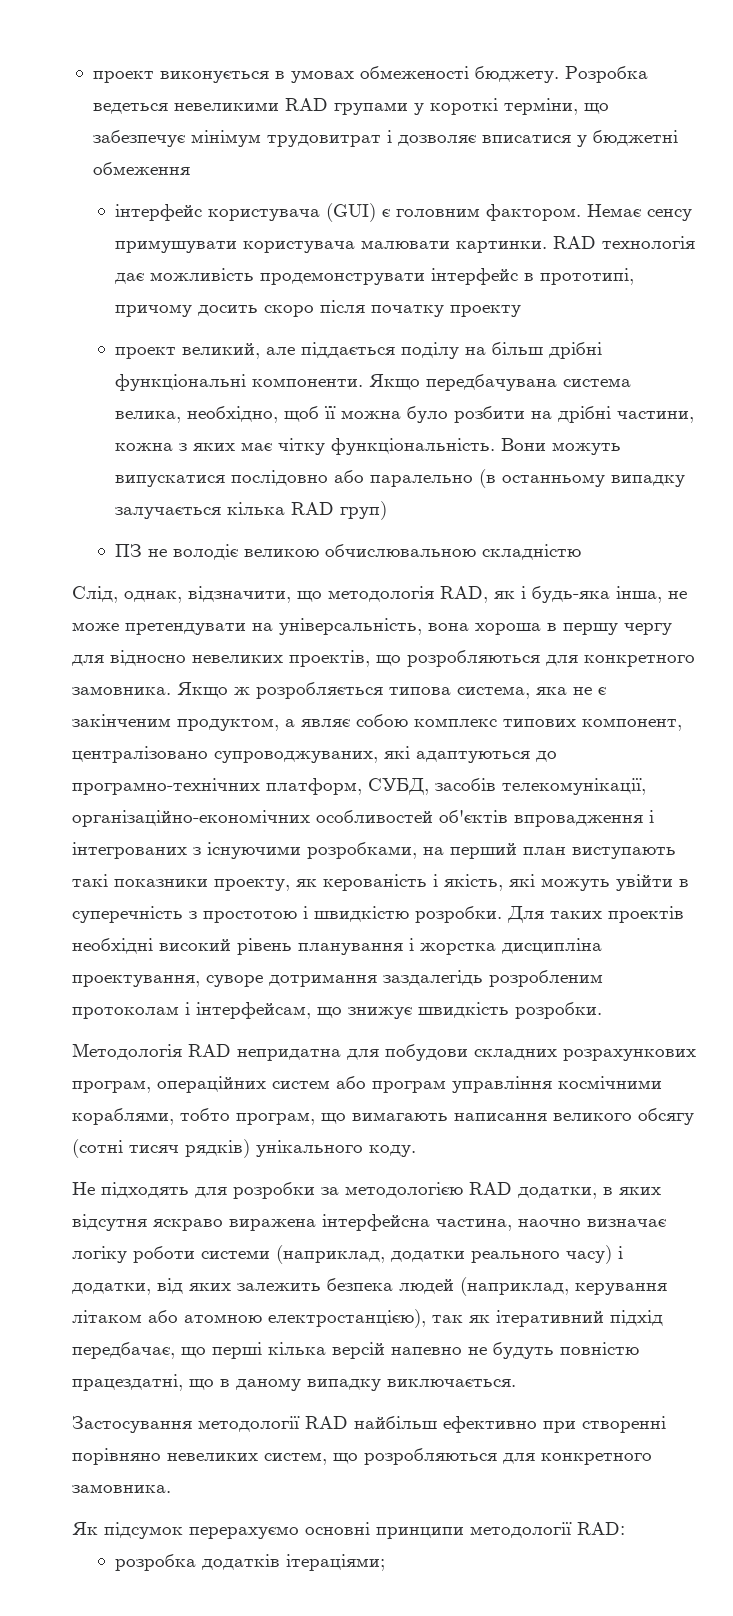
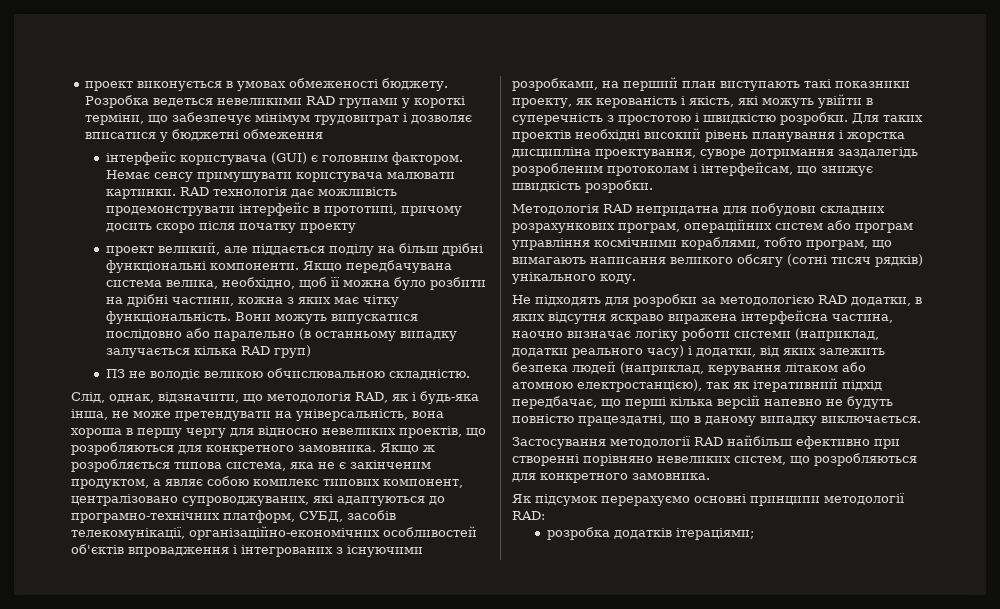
[482,544,582,560] складністю -> [388,369,470,380] складністю.

